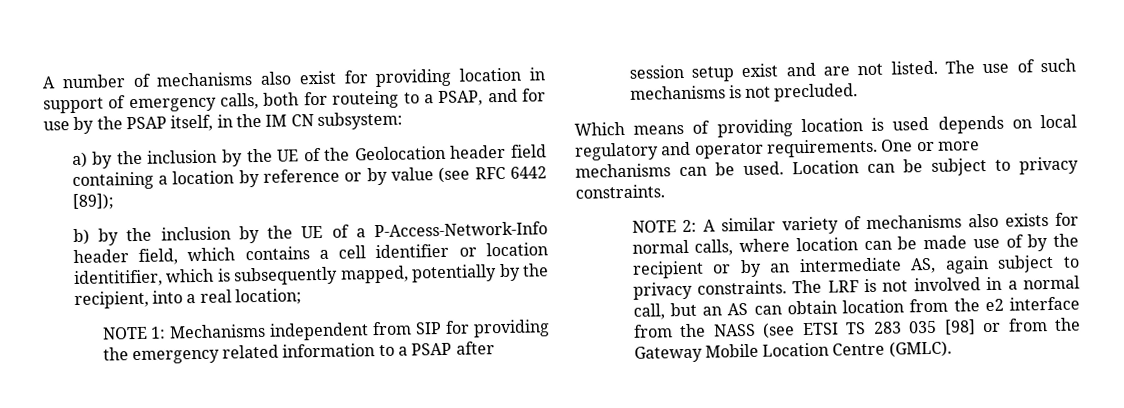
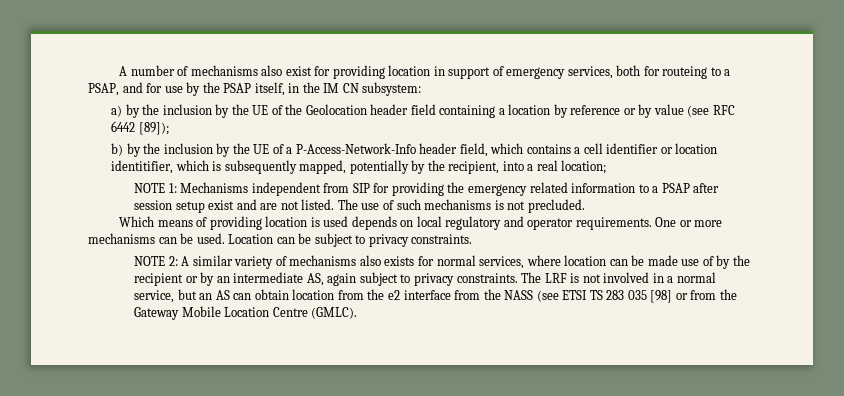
[220,92,260,110] calls, -> [567,66,613,79] services,
[694,239,734,256] calls, -> [479,256,525,269] services,
[632,303,665,320] call, -> [134,290,175,303] service,

